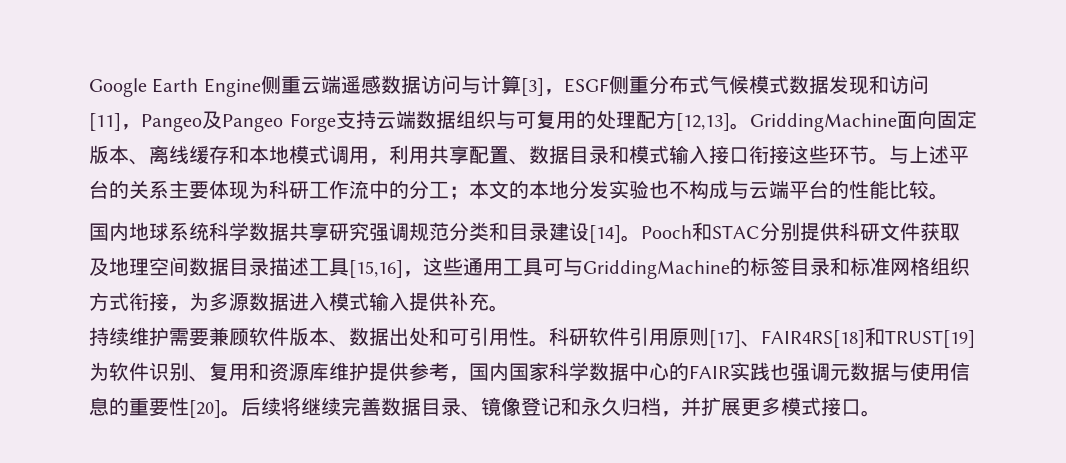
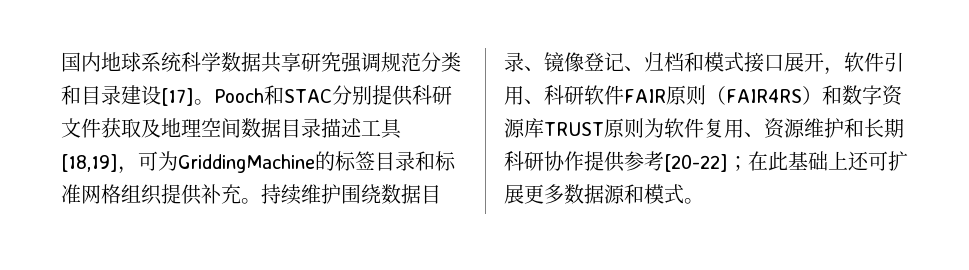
[89,75,929,97] [89,110,977,132] [89,145,969,165] [89,180,949,200] Google Earth Engine侧重云端遥感数据访问与计算[3]，ESGF侧重分布式气候模式数据发现和访问[11]，Pangeo及Pangeo Forge支持云端数据组织与可复用的处理配方[12,13]。GriddingMachine面向固定版本、离线缓存和本地模式调用，利用共享配置、数据目录和模式输入接口衔接这些环节。与上述平台的关系主要体现为科研工作流中的分工；本文的本地分发实验也不构成与云端平台的性能比较。 // -> (61, 62) none
[589,225,621,243] [14] -> [161,88,194,106] [17]
[349,257,583,278] [15,16]，这些通用工具可与 -> [61,151,178,174] [18,19]，可为
[89,292,409,312] 方式衔接，为多源数据进入模式输入 -> (162, 194) none
(509, 308) // -> (261, 201) none
[169,327,975,348] [89,362,970,382] [89,397,381,418] 需要兼顾软件版本、数据出处和可引用性。科研软件引用原则[17]、FAIR4RS[18]和TRUST[19]为软件识别、复用和资源库维护提供参考，国内国家科学数据中心的FAIR实践也强调元数据与使用信息的重要性[20]。后续将继续完善 -> [341,184,381,204] 围绕
[561,397,861,417] 和永久归档，并扩展更多模式接口 -> [624,52,904,75] [504,85,903,106] [504,118,904,139] [504,151,908,172] [504,184,684,204] 、归档和模式接口展开，软件引用、科研软件FAIR原则（FAIR4RS）和数字资源库TRUST原则为软件复用、资源维护和长期科研协作提供参考[20-22]；在此基础上还可扩展更多数据源和模式

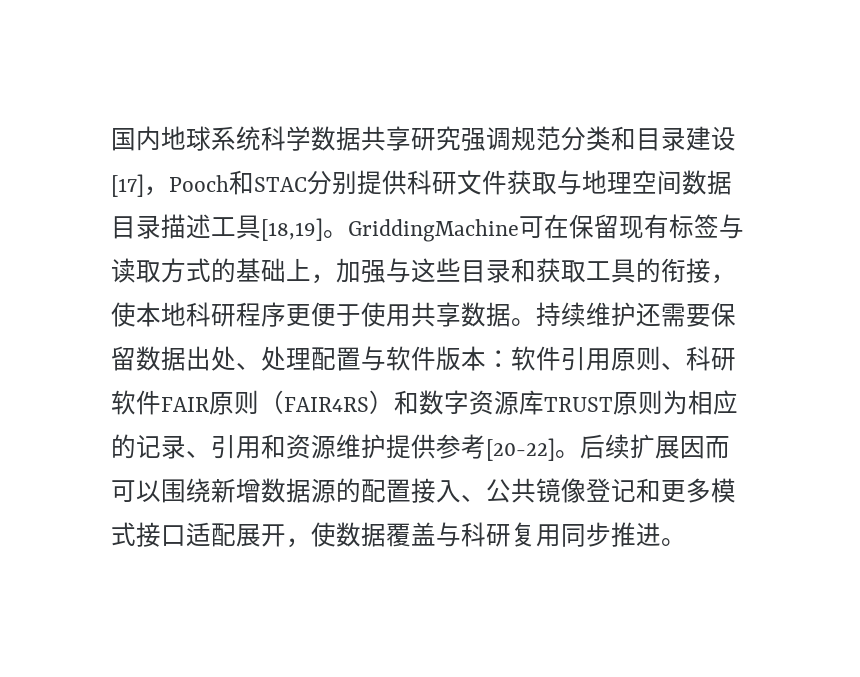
[194,99,214,105] 。 -> [144,186,169,196] ，
[141,119,161,138] 及 -> [557,170,582,195] 与
[118,151,456,174] [61,184,441,205] [504,52,844,75] ，可为GriddingMachine的标签目录和标准网格组织提供补充。持续维护围绕数据目录、镜像登记、归档和模式接口展开， -> [323,214,744,242] [111,258,736,284] [111,302,736,327] [111,346,511,371] 。GriddingMachine可在保留现有标签与读取方式的基础上，加强与这些目录和获取工具的衔接，使本地科研程序更便于使用共享数据。持续维护还需要保留数据出处、处理配置与软件版本：
(524, 95) none -> [611,346,661,371] 原则
[664,118,904,139] [504,151,908,172] [504,184,684,204] 软件复用、资源维护和长期科研协作提供参考[20-22]；在此基础上还可扩展更多数据源和模式 -> [688,390,738,415] [111,434,730,461] [111,478,736,503] [111,522,661,548] 相应的记录、引用和资源维护提供参考[20-22]。后续扩展因而可以围绕新增数据源的配置接入、公共镜像登记和更多模式接口适配展开，使数据覆盖与科研复用同步推进

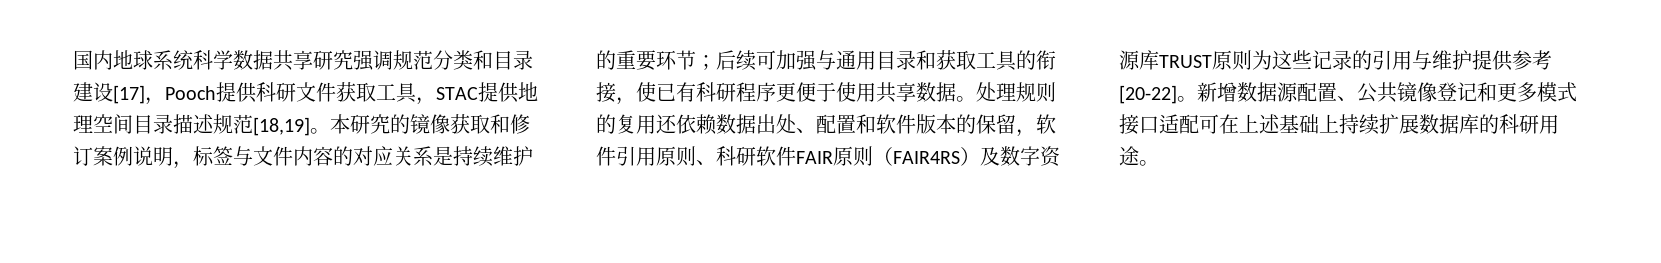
[229,170,357,195] 和STAC分别 -> (216, 93) none
[557,170,582,195] 与 -> [376,82,519,105] 工具，STAC提供
[682,170,732,195] 数据 -> (133, 124) none
[211,214,744,242] [111,258,461,284] 工具[18,19]。GriddingMachine可在保留现有标签与读取方式的基础上，加强与这些 -> [213,114,530,136] [73,146,533,169] [596,50,876,71] 规范[18,19]。本研究的镜像获取和修订案例说明，标签与文件内容的对应关系是持续维护的重要环节；后续可加强与通用
[136,302,186,327] 本地 -> [656,82,696,102] 已有
[536,302,736,327] [111,346,511,371] 持续维护还需要保留数据出处、处理配置与软件版本： -> [976,82,1056,102] [596,114,1036,137] 处理规则的复用还依赖数据出处、配置和软件版本的保留，
[394,390,419,415] 和 -> [980,147,1000,166] 及
[688,390,738,415] [111,434,336,459] 相应的记录、引用和资源 -> [1272,50,1432,70] 这些记录的引用与
[580,434,730,459] [111,478,461,503] 后续扩展因而可以围绕新增数据源的配置接入 -> [1197,82,1337,102] 新增数据源配置
[236,522,661,548] 展开，使数据覆盖与科研复用同步推进 -> [1199,114,1559,135] [1119,146,1139,166] 可在上述基础上持续扩展数据库的科研用途

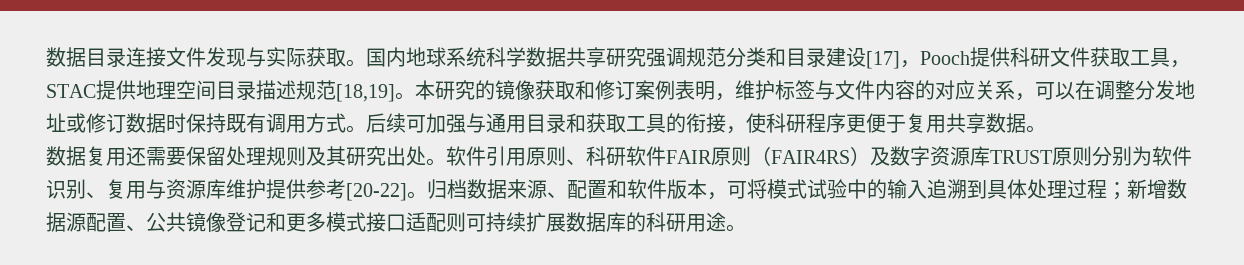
(73, 60) none -> [46,47,366,67] 数据目录连接文件发现与实际获取。
[133,146,193,169] 说明， -> [675,80,775,101] 表明，维护
[433,146,533,167] [596,50,716,71] 是持续维护的重要环节； -> [1015,80,1195,101] [46,113,366,133] ，可以在调整分发地址或修订数据时保持既有调用方式。
[656,82,696,102] 已有 -> (766, 123) none
[836,82,856,102] 使 -> [906,113,926,133] 复
[976,82,1056,102] [596,114,1036,137] 处理规则的复用还依赖数据出处、配置和软件版本的保留， -> [46,146,446,166] // 数据复用还需要保留处理规则及其研究出处。
[1252,50,1432,70] 为这些记录的引用与 -> [1092,146,1192,166] [46,179,226,199] 分别为软件识别、复用与资源库
(1197, 99) none -> [427,179,1127,200] 归档数据来源、配置和软件版本，可将模式试验中的输入追溯到具体处理过程；
[1199,114,1339,134] 可在上述基础上 -> [446,212,486,232] 则可

